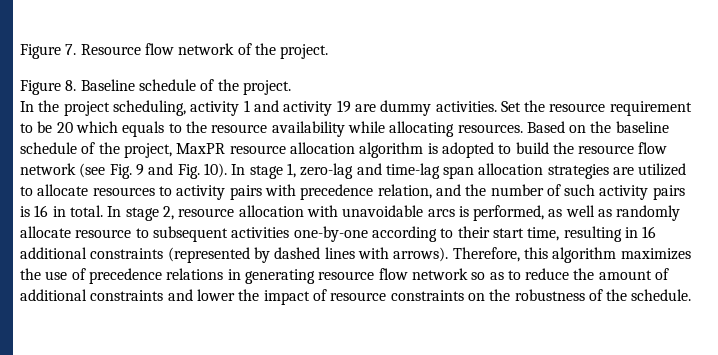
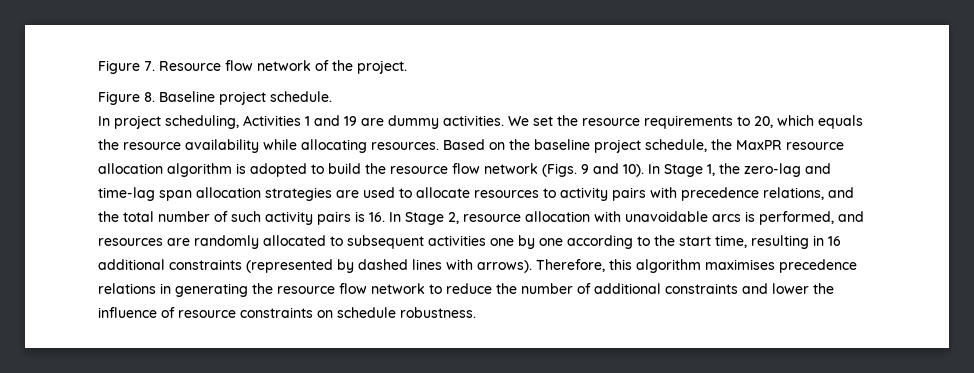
[138,79,291,95] [20,100,60,112] schedule of the project. // In the -> [219,91,332,105] [98,116,110,126] project schedule. // In
[190,101,240,116] activity -> [243,115,301,126] Activities
[283,101,333,116] activity -> (340, 120) none
[500,100,692,116] [20,121,73,133] Set the resource requirement to be 20 -> [508,115,773,129] We set the resource requirements to 20,
[168,123,182,133] to -> (863, 122) none
[20,142,172,158] schedule of the project, -> [594,139,732,153] project schedule, the
[79,163,132,179] (see Fig. -> [542,163,577,177] (Figs.
[177,164,200,179] Fig. -> (619, 168) none
[249,163,296,179] stage 1, -> [664,163,740,177] Stage 1, the
[638,163,687,176] utilized -> [363,187,395,198] used
[377,184,432,199] relation, -> [763,187,824,200] relations,
(487, 190) none -> [123,211,154,222] total
[34,205,159,221] 16 in total. In stage -> [369,212,444,225] 16. In Stage
[548,205,681,221] [20,226,368,242] as well as randomly allocate resource to subsequent activities one-by-one -> [838,211,864,222] [98,235,563,249] and resources are randomly allocated to subsequent activities one by one
[457,226,490,238] their -> [654,235,675,246] the
[620,248,691,260] [20,268,86,280] maximizes the use of -> [705,259,775,270] maximises
[318,268,504,280] resource flow network so as -> [252,283,425,294] the resource flow network
[598,270,652,280] amount -> [521,283,573,294] number
[263,290,310,305] impact -> [98,307,157,318] influence
[489,289,692,301] the robustness of the schedule. -> [337,307,476,318] schedule robustness.

